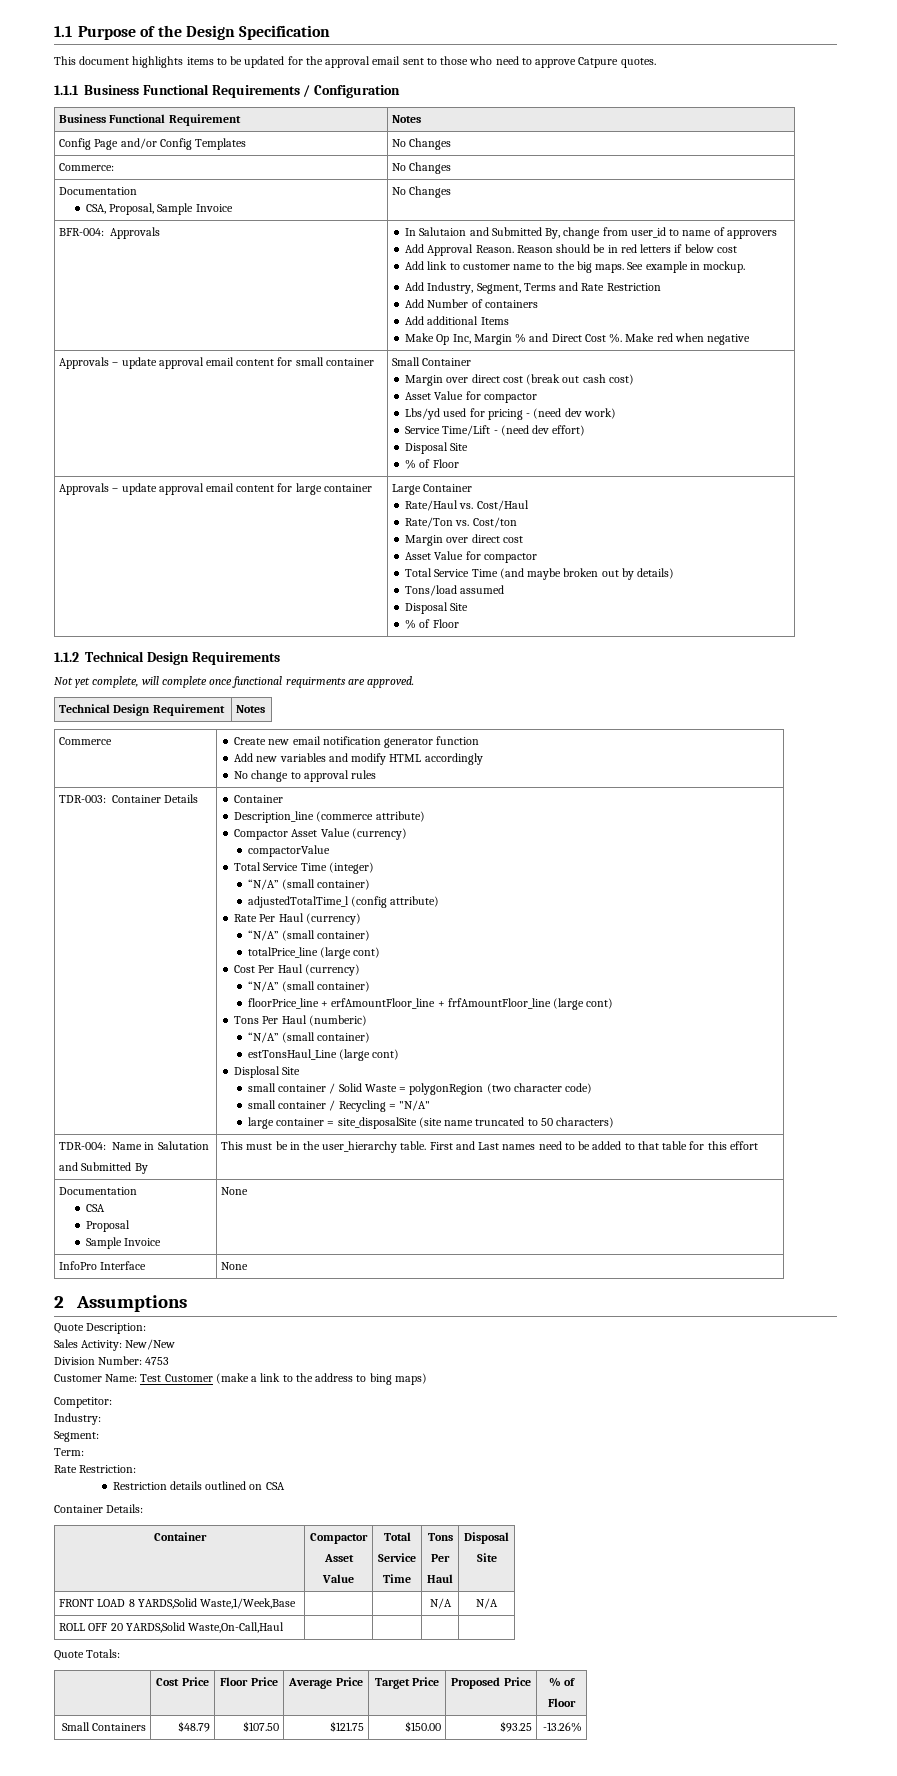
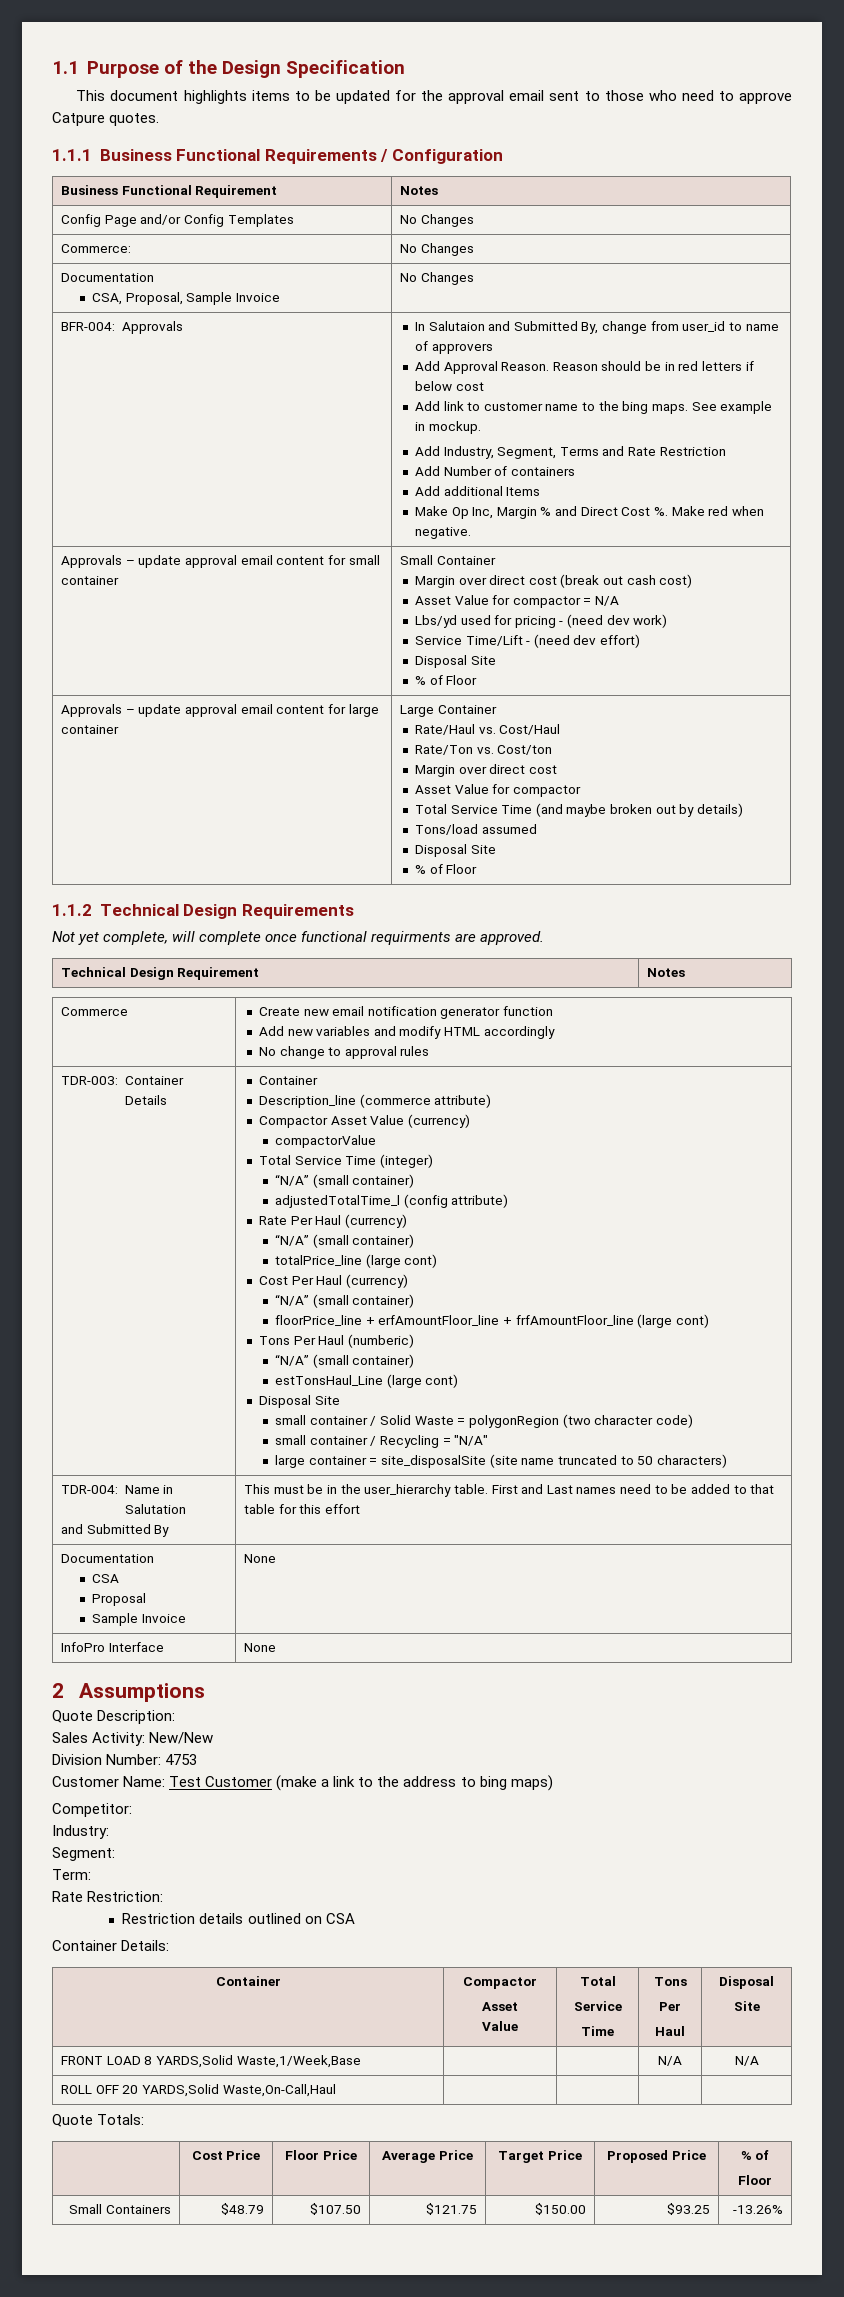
[576,261,592,273] big -> [622,401,649,414] bing
[707,334,751,345] negative -> [414,527,471,539] negative.
(537, 398) none -> [583,596,620,606] = N/A
[234,1066,281,1078] Displosal -> [258,1395,311,1408] Disposal

